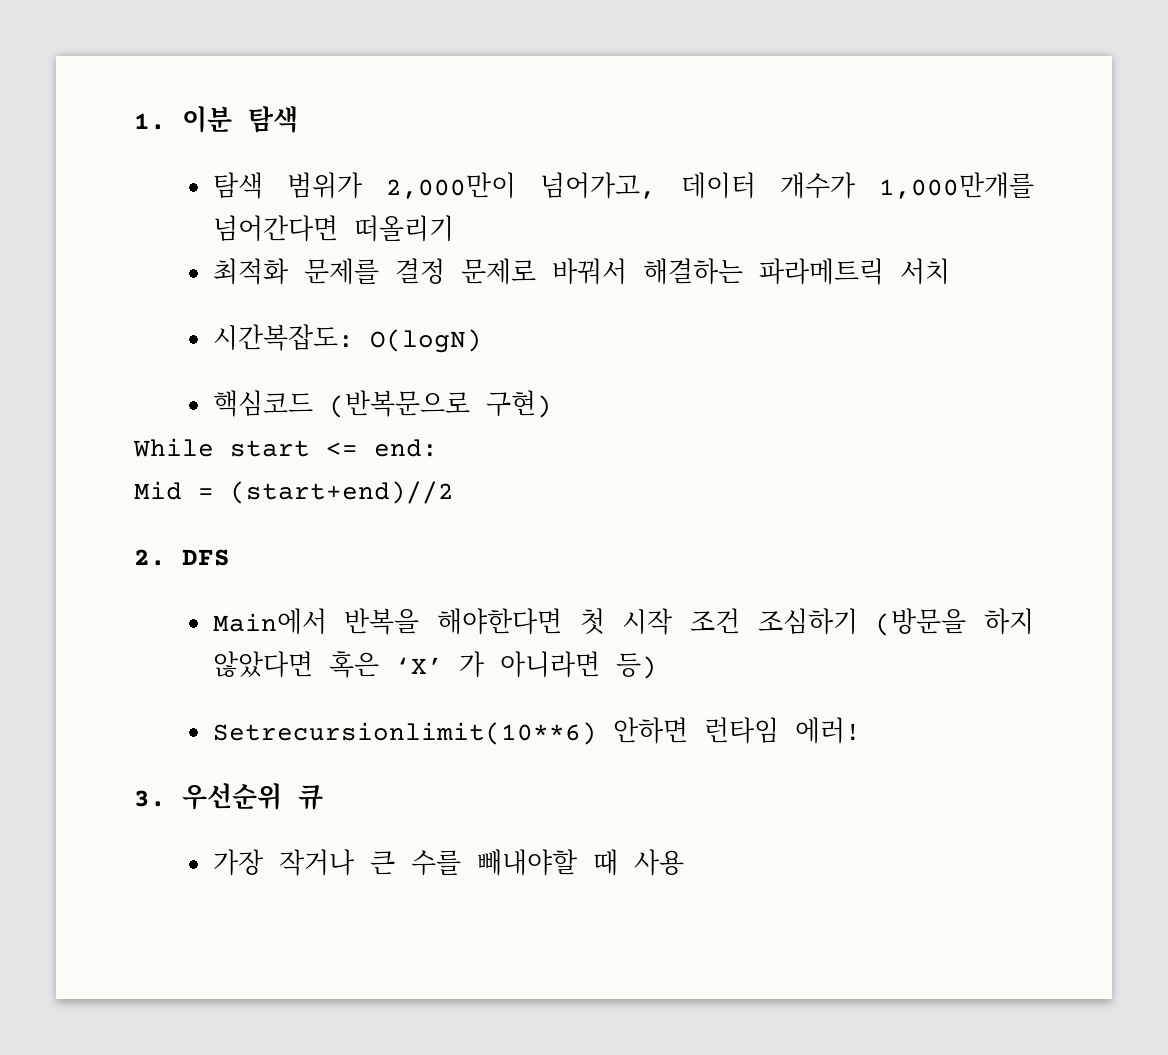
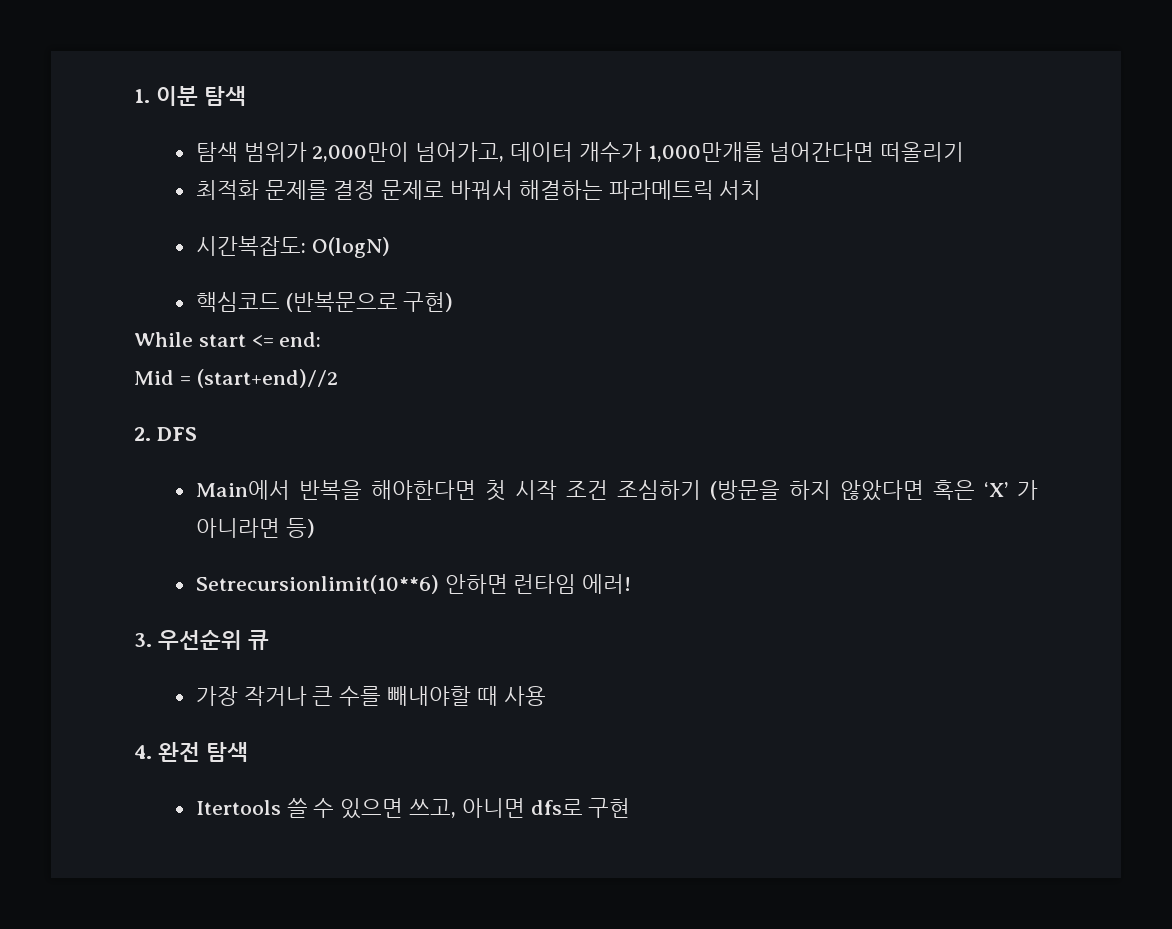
(684, 862) none -> [134,742,248,762] [195,798,631,819] // 4. 완전 탐색 // Itertools 쓸 수 있으면 쓰고, 아니면 dfs로 구현

